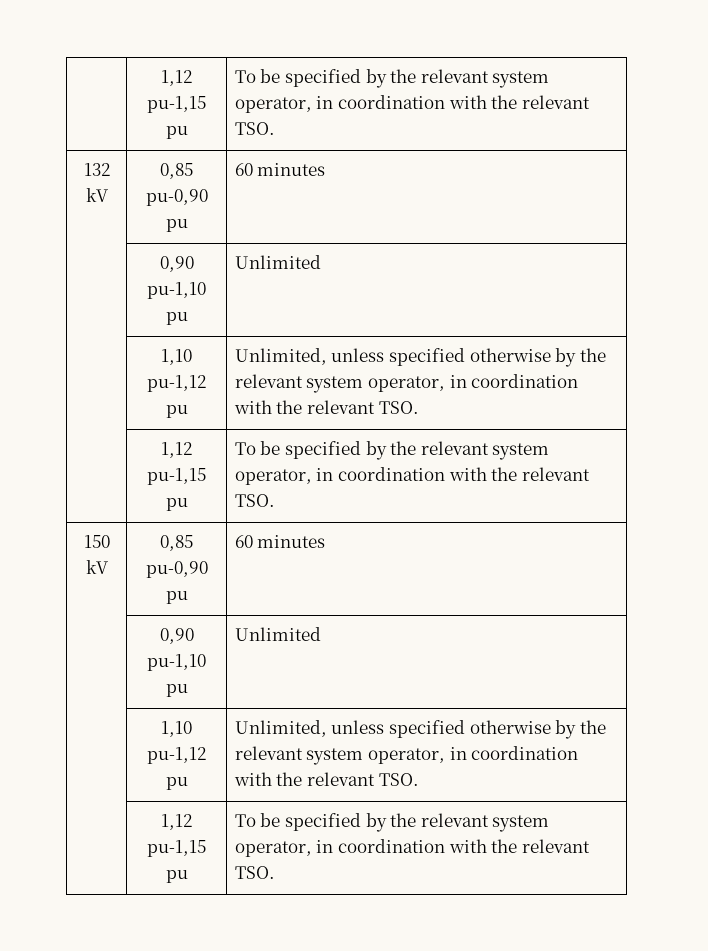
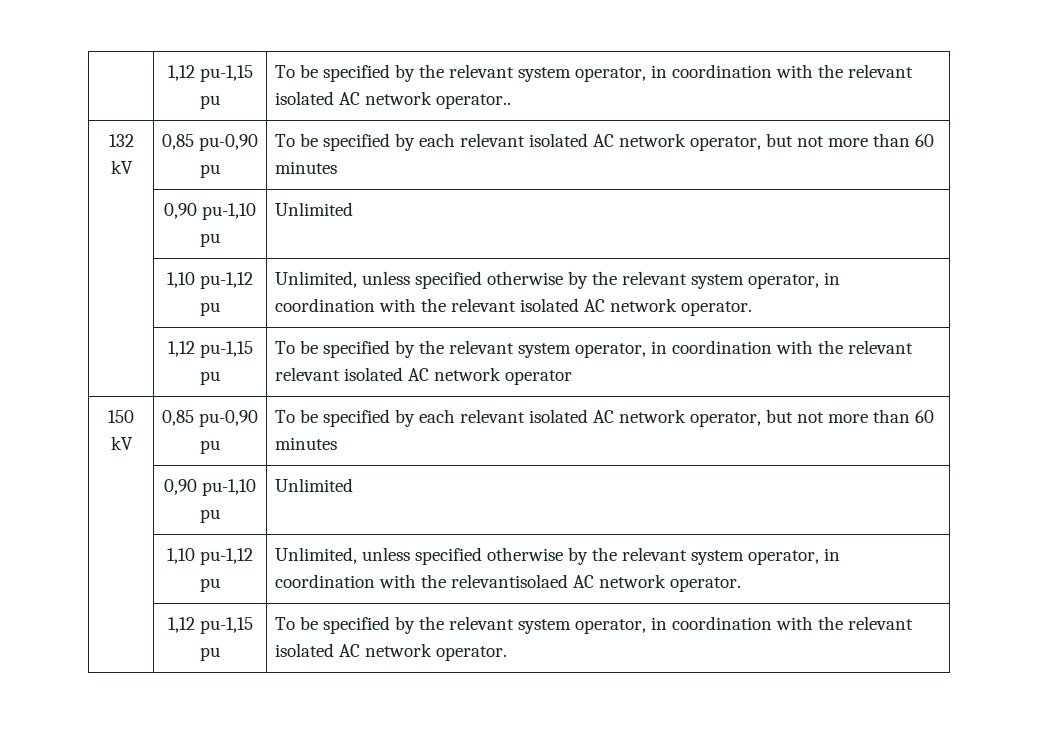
[234,122,275,135] TSO. -> [274,91,511,109] isolated AC network operator..
(188, 225) none -> [274,133,910,151] To be specified by each relevant isolated AC network operator, but not more than
[378,401,419,414] TSO. -> [519,298,752,316] isolated AC network operator.
[234,494,275,507] TSO. -> [274,367,572,385] relevant isolated AC network operator
(188, 597) none -> [274,409,910,427] To be specified by each relevant isolated AC network operator, but not more than
[307,772,419,786] relevant TSO. -> [450,574,741,592] relevantisolaed AC network operator.
[234,866,275,879] TSO. -> [274,643,507,661] isolated AC network operator.

